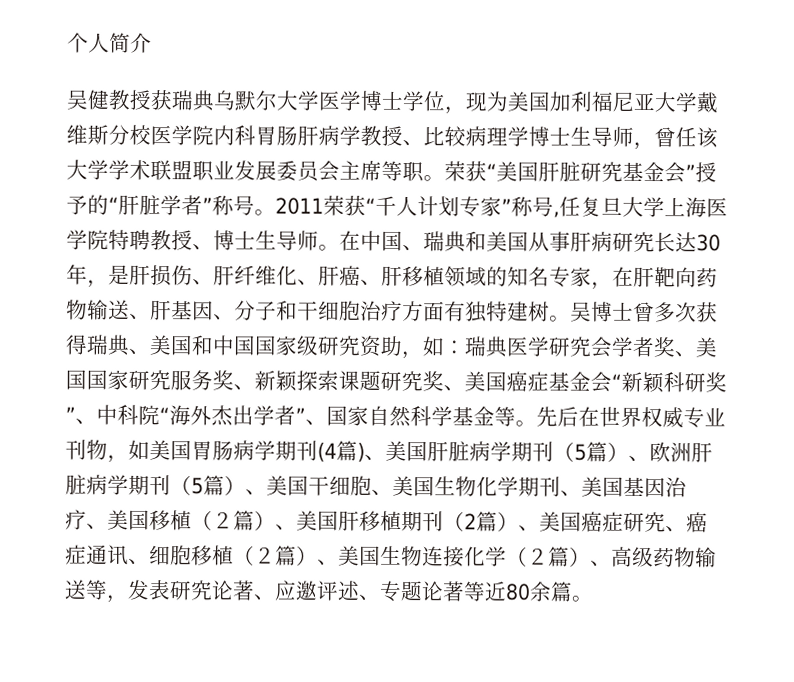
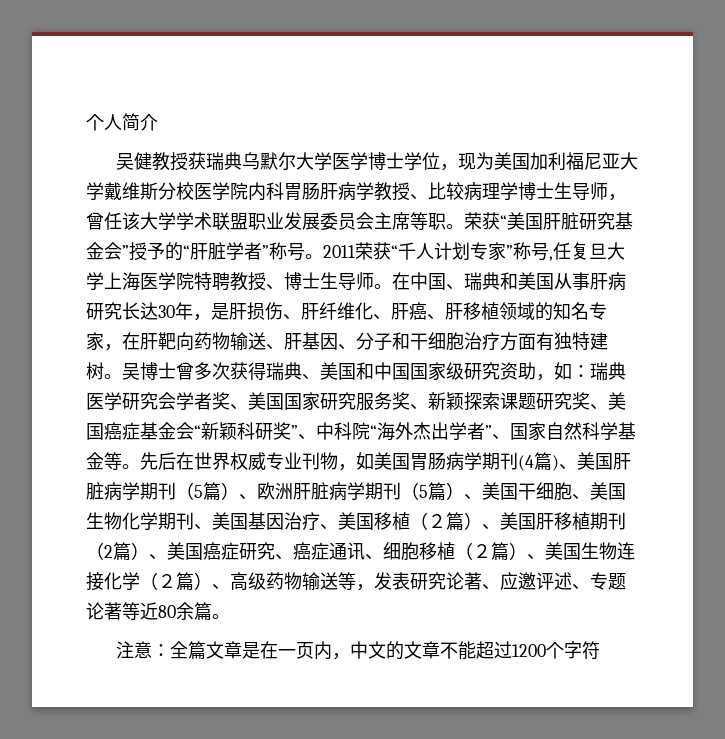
(593, 598) none -> [116,641,601,660] // 注意：全篇文章是在一页内，中文的文章不能超过1200个字符

